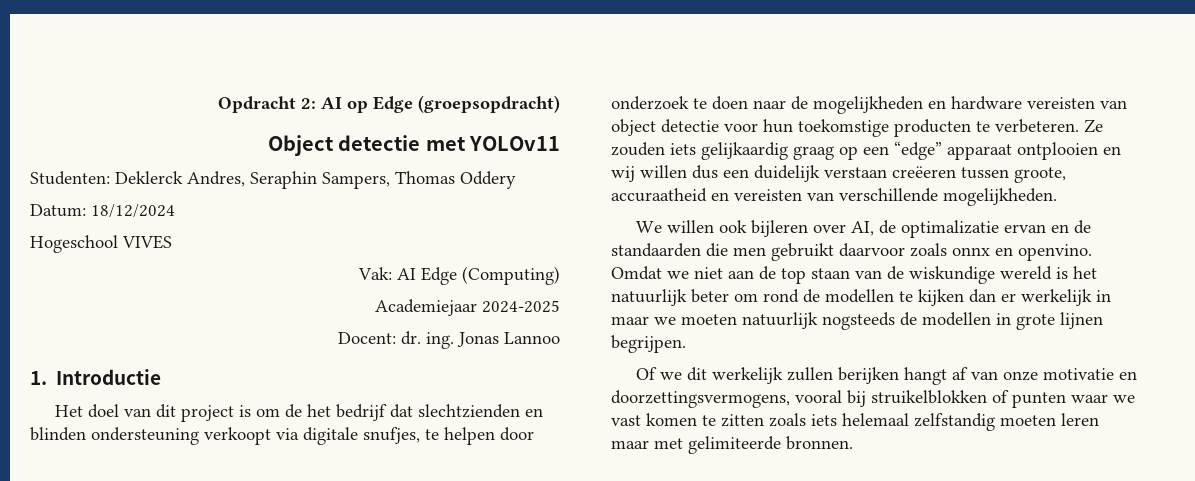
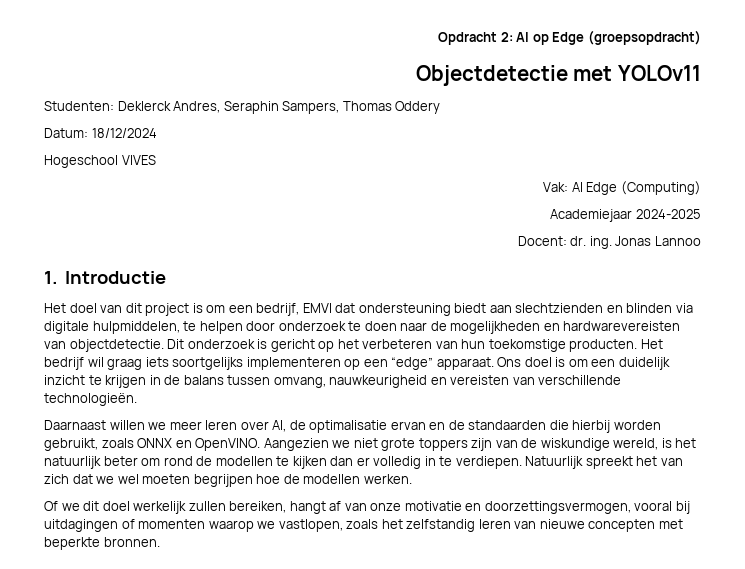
[267,135,421,156] Object detectie -> [415,65,568,86] Objectdetectie
[284,404,413,421] de het bedrijf dat -> [228,303,512,316] een bedrijf, EMVI dat ondersteuning biedt aan
[91,427,271,445] ondersteuning verkoopt -> (673, 308) none
[363,427,420,444] snufjes, -> [92,321,180,334] hulpmiddelen,
[951,96,1127,110] [611,119,1103,137] [611,141,1121,160] [611,165,1066,183] [611,188,1057,206] [635,220,808,237] hardware vereisten van object detectie voor hun toekomstige producten te verbeteren. Ze zouden iets gelijkaardig graag op een “edge” apparaat ontplooien en wij willen dus een duidelijk verstaan creëeren tussen groote, accuraatheid en vereisten van verschillende mogelijkheden. // We willen ook bijleren -> [563,321,681,331] [44,339,663,352] [44,357,670,370] [44,375,622,388] [44,393,137,406] [44,420,238,430] hardwarevereisten van objectdetectie. Dit onderzoek is gericht op het verbeteren van hun toekomstige producten. Het bedrijf wil graag iets soortgelijks implementeren op een “edge” apparaat. Ons doel is om een duidelijk inzicht te krijgen in de balans tussen omvang, nauwkeurigheid en vereisten van verschillende technologieën. // Daarnaast willen we meer leren
[900,220,999,238] optimalizatie -> [309,420,388,433] optimalisatie
[733,243,1092,261] [611,266,850,284] men gebruikt daarvoor zoals onnx en openvino. Omdat we niet aan de top staan -> [572,420,661,433] [44,438,493,451] hierbij worden gebruikt, zoals ONNX en OpenVINO. Aangezien we niet grote toppers zijn
[1000,266,1052,280] wereld -> [613,438,659,450] wereld,
[1021,289,1111,306] [611,312,1103,330] [611,335,686,353] werkelijk in maar we moeten natuurlijk nogsteeds de modellen in grote lijnen begrijpen. -> [373,456,683,469] [44,474,412,487] volledig in te verdiepen. Natuurlijk spreekt het van zich dat we wel moeten begrijpen hoe de modellen werken.
(707, 374) none -> [102,501,130,511] doel
[837,367,899,384] berijken -> [229,501,287,513] bereiken,
[611,390,790,408] doorzettingsvermogens, -> [484,501,631,514] doorzettingsvermogen,
[871,390,1135,408] [611,413,1099,431] [611,436,781,454] struikelblokken of punten waar we vast komen te zitten zoals iets helemaal zelfstandig moeten leren maar met gelimiteerde -> [44,519,683,532] [44,537,100,550] uitdagingen of momenten waarop we vastlopen, zoals het zelfstandig leren van nieuwe concepten met beperkte

